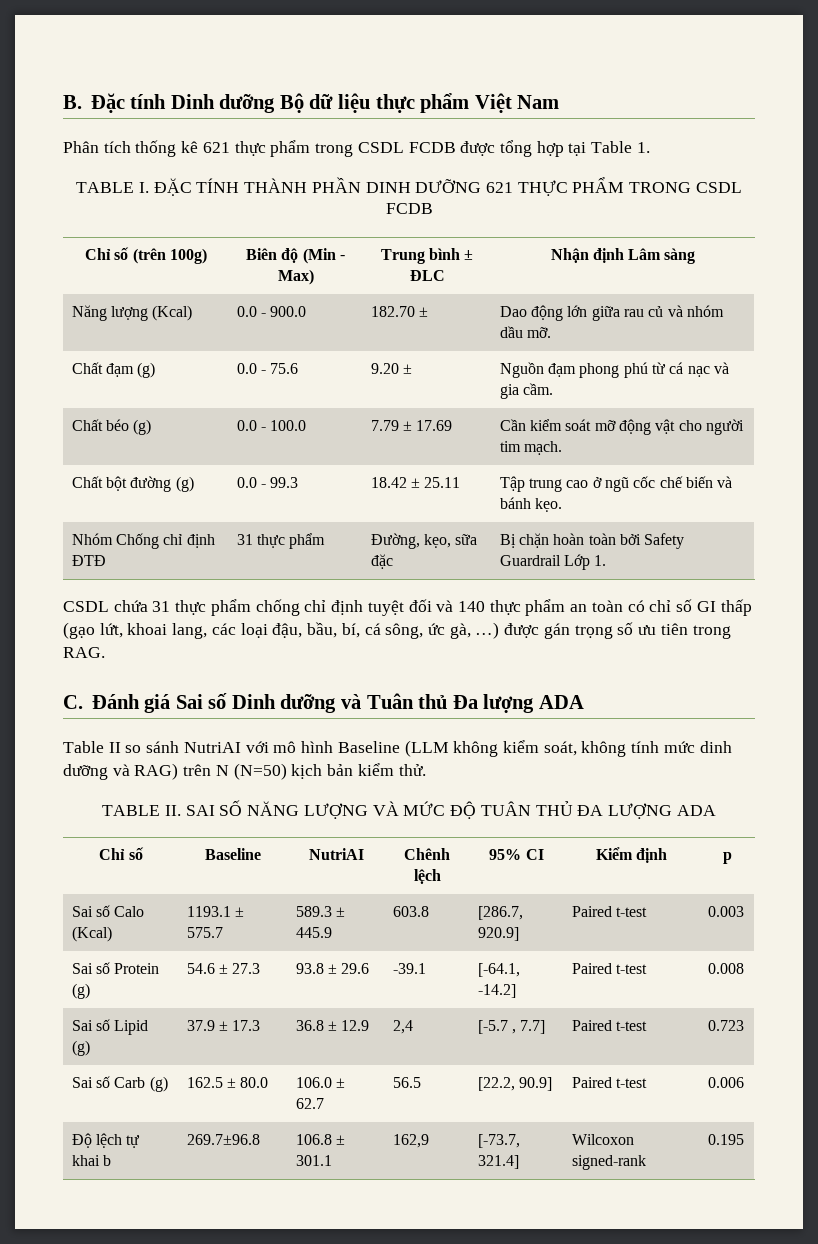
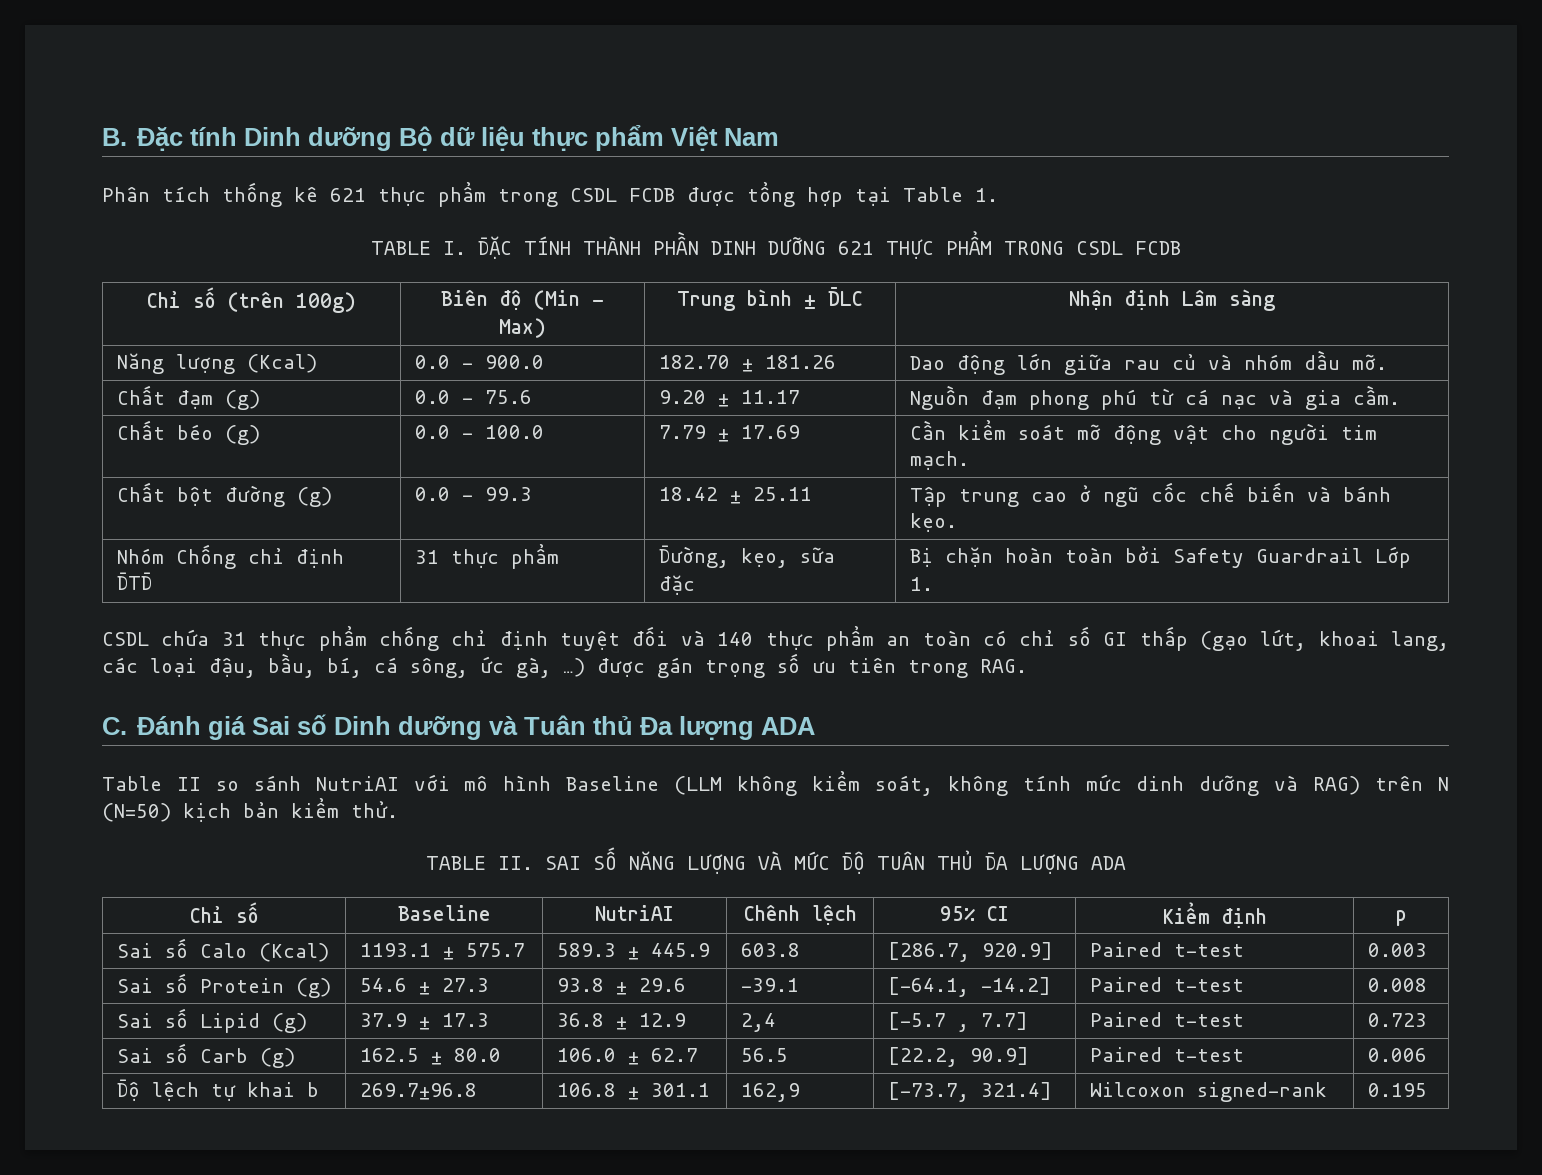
(429, 312) none -> [764,355,836,369] 181.26
(413, 369) none -> [740,390,800,404] 11.17

